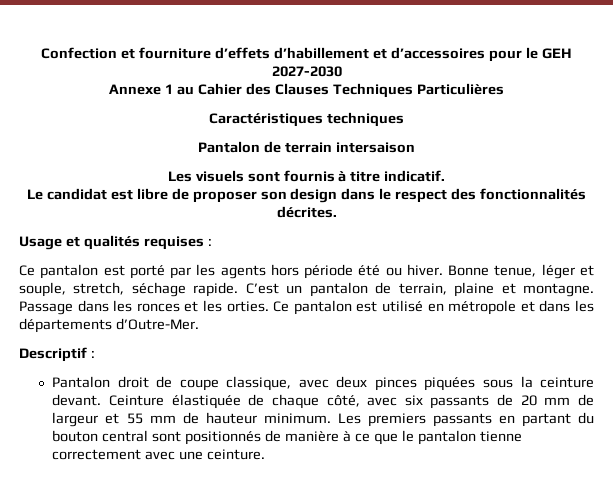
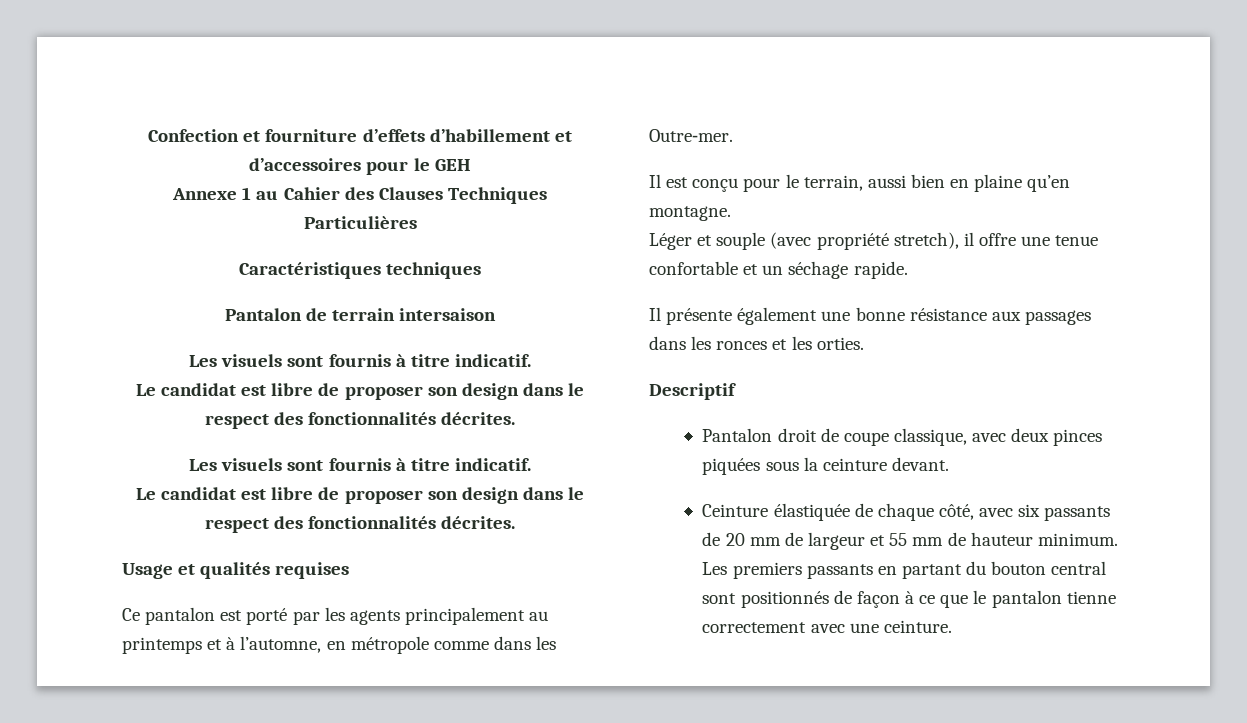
[271,66,342,77] 2027-2030 -> (471, 165) none
(337, 212) none -> [189,458,531,471] [135,487,585,504] [204,516,516,533] // Les visuels sont fournis à titre indicatif. // Le candidat est libre de proposer son design dans le respect des fonctionnalités décrites.
[207,238,212,246] : -> (350, 570) none
[270,264,594,279] [19,282,594,297] [19,301,73,315] hors période été ou hiver. Bonne tenue, léger et souple, stretch, séchage rapide. C’est un pantalon de terrain, plaine et montagne. Passage -> [404,607,549,625] [122,636,557,654] [649,129,733,142] [649,174,1071,192] [649,206,731,221] [649,232,1099,250] [649,261,908,279] [649,307,1091,325] principalement au printemps et à l’automne, en métropole comme dans les Outre‑mer. // Il est conçu pour le terrain, aussi bien en plaine qu’en montagne. // Léger et souple (avec propriété stretch), il offre une tenue confortable et un séchage rapide. // Il présente également une bonne résistance aux passages
[273,300,595,315] [19,318,199,333] Ce pantalon est utilisé en métropole et dans les départements d’Outre-Mer. -> (864, 343) none
[90,350,95,358] : -> (736, 391) none
(102, 400) none -> (950, 464) //
[285,431,340,442] manière -> [856,591,900,608] façon

